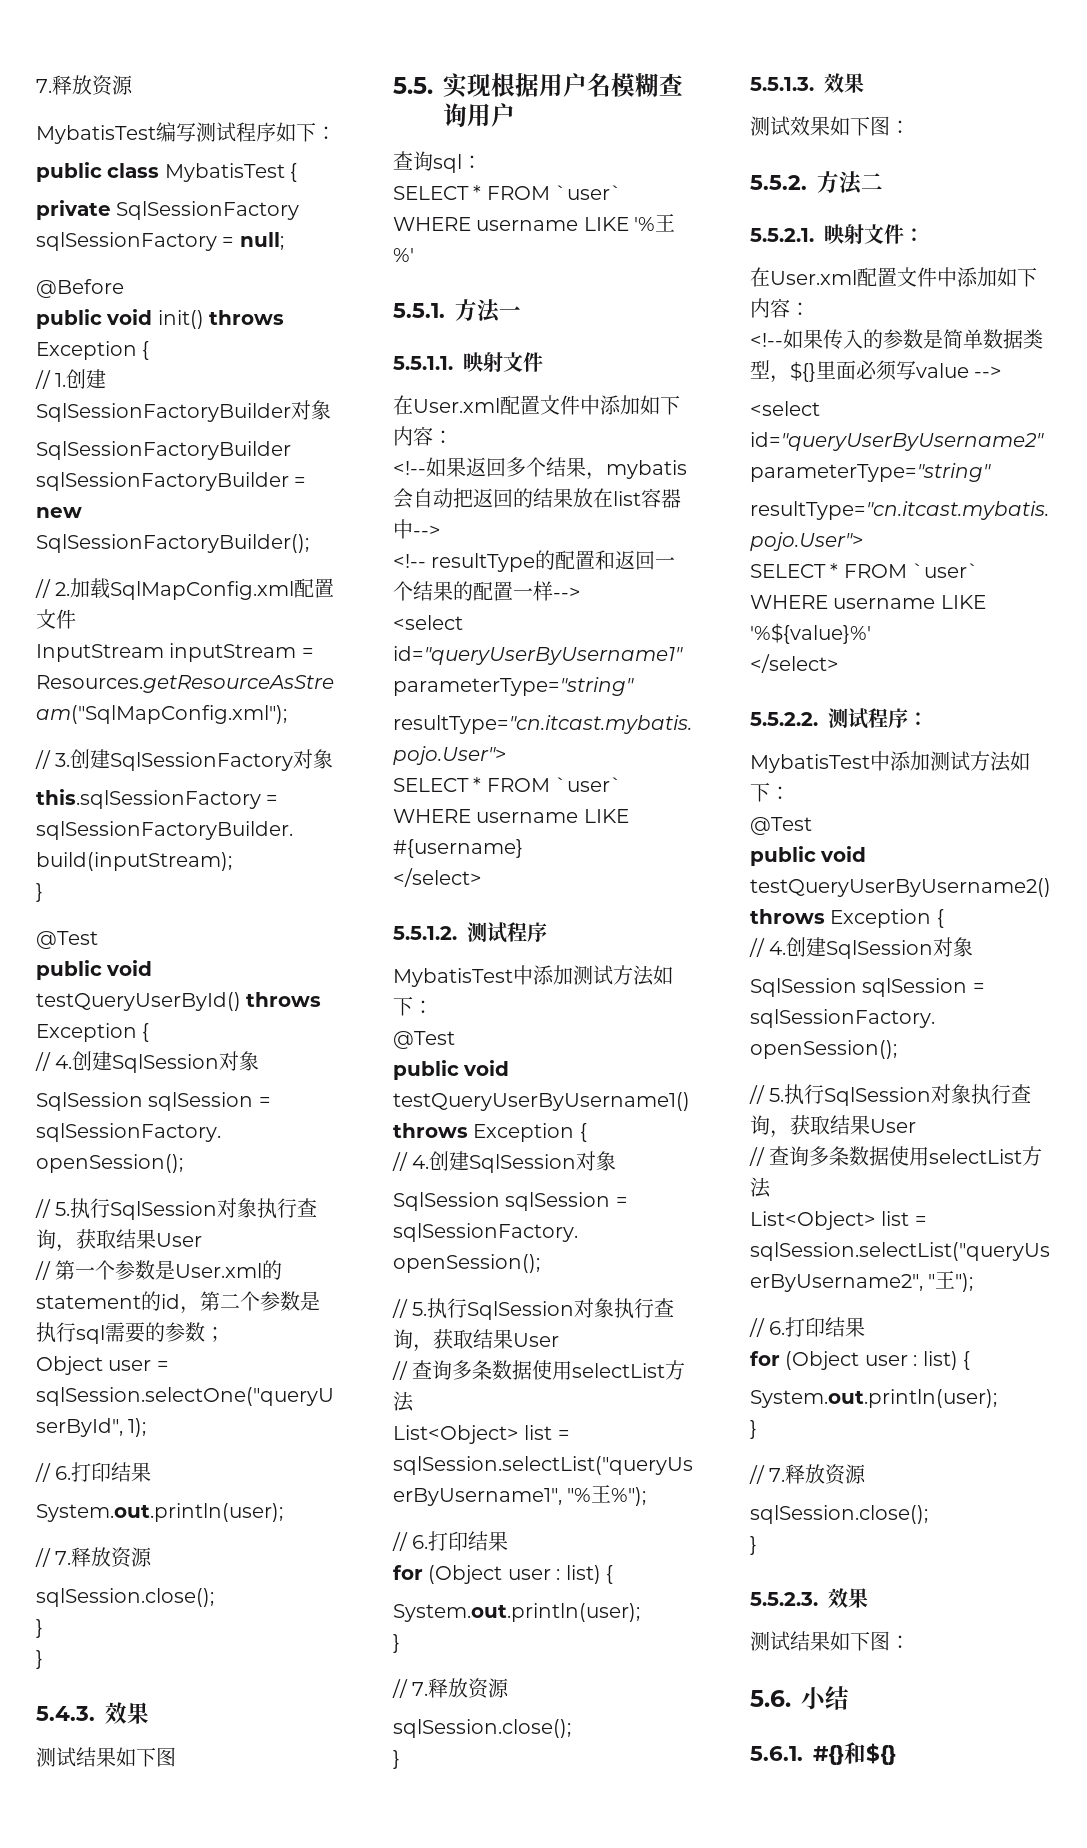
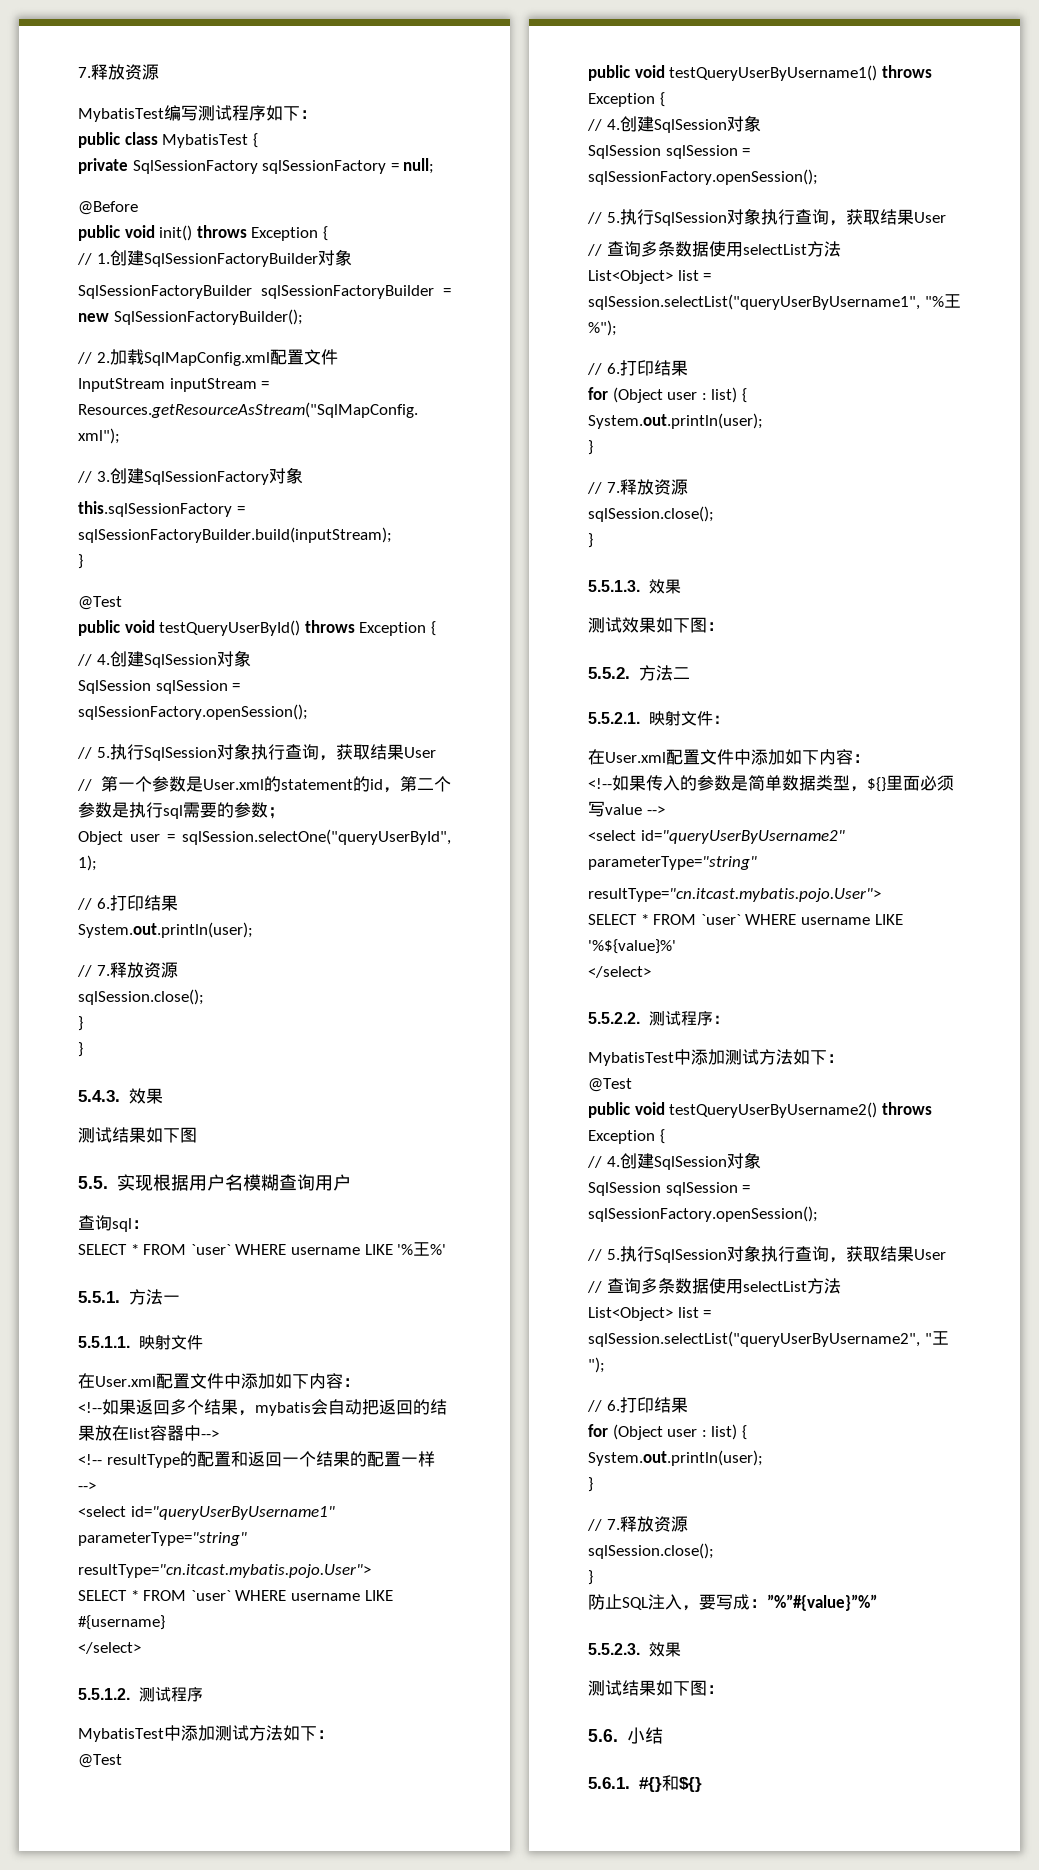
(757, 1545) none -> [588,1594,877,1611] // 防止SQL注入，要写成：”%”#{value}”%”

